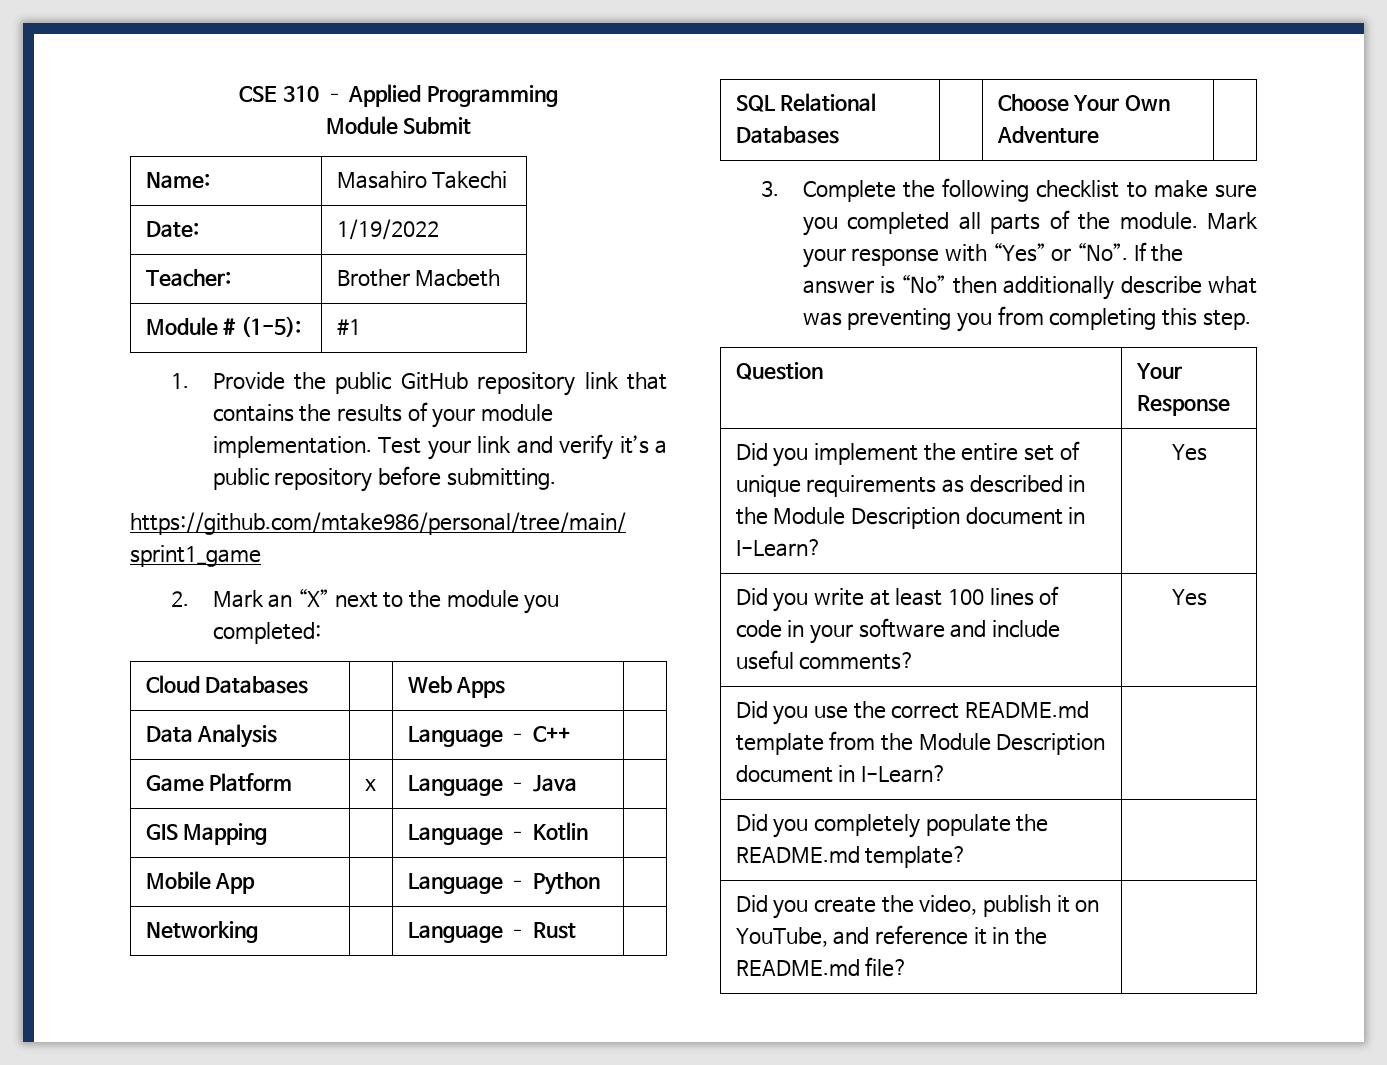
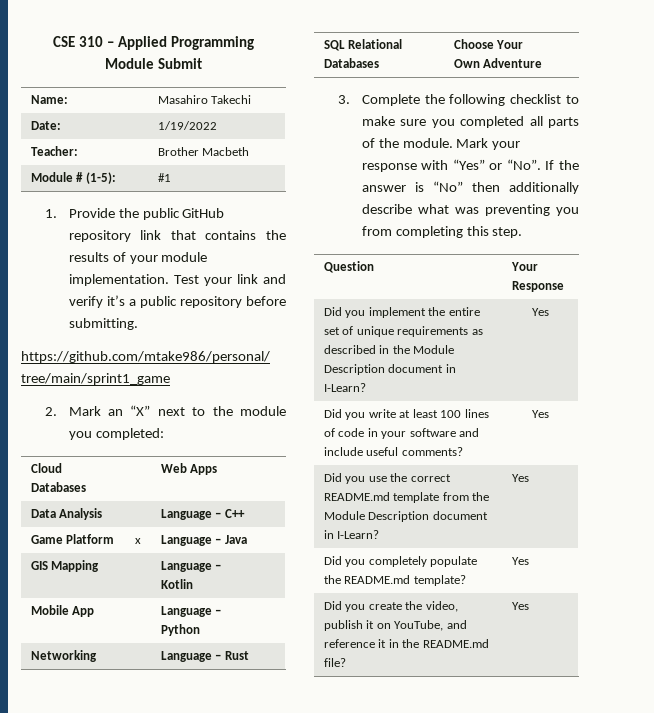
(948, 774) none -> [511,474,529,482] Yes
(968, 857) none -> [511,557,529,565] Yes
(909, 967) none -> [511,602,529,610] Yes

